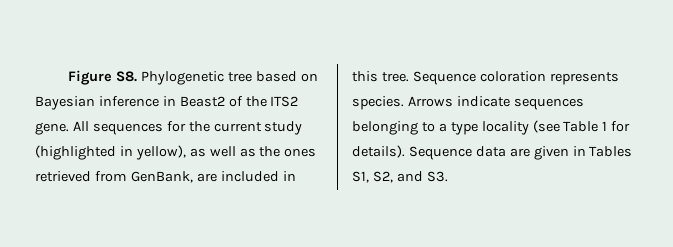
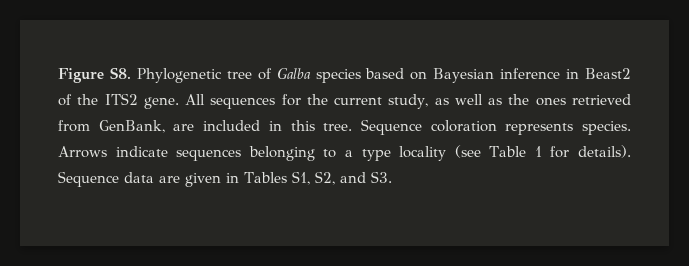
(252, 77) none -> [257,68,361,83] of Galba species
[264,121,303,135] [35,145,186,160] study (highlighted in yellow), -> [388,94,429,109] study,

